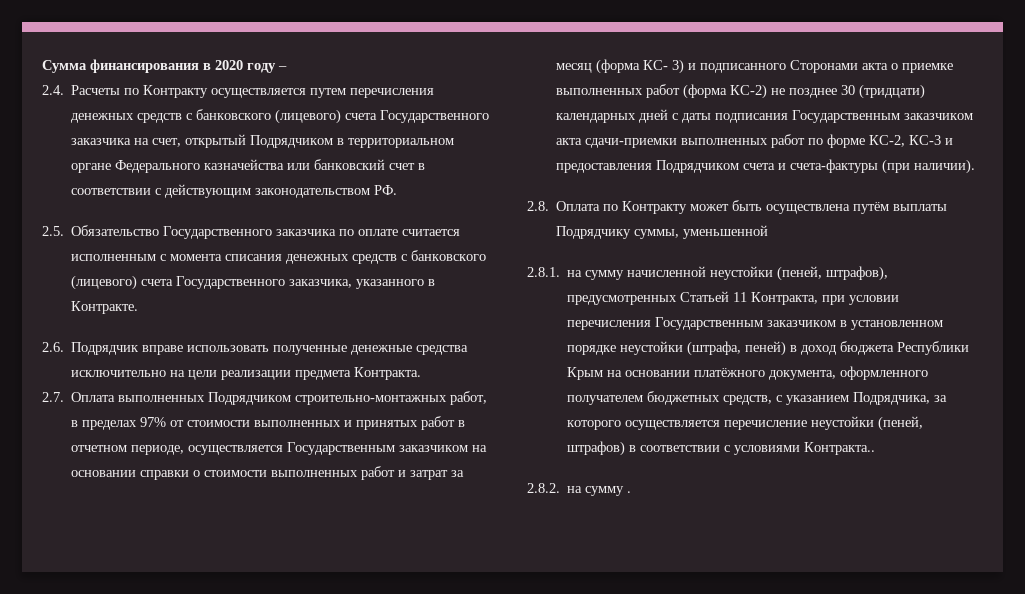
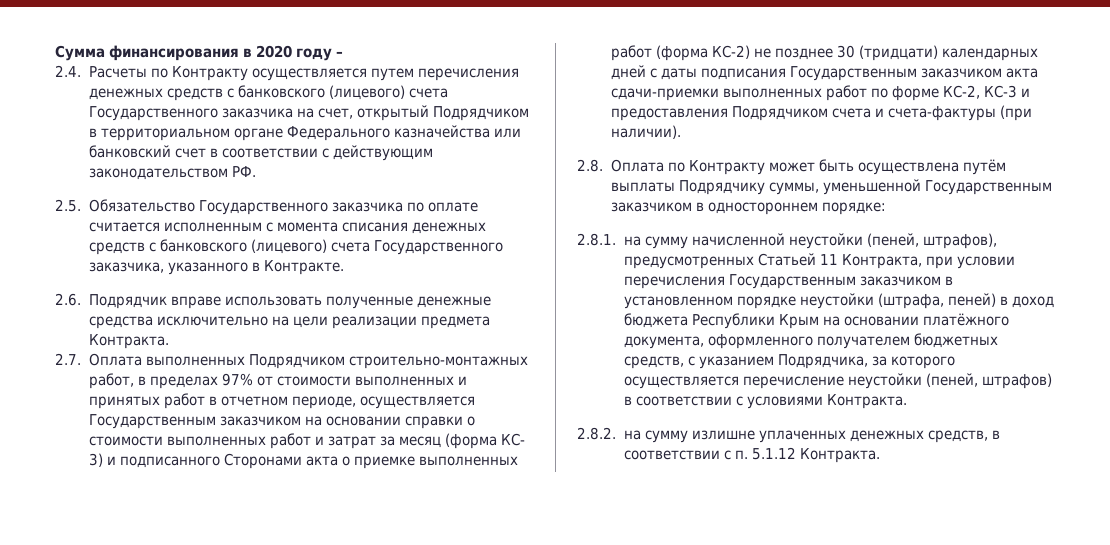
(769, 232) none -> [924,180,1052,195] [610,202,886,215] Государственным заказчиком в одностороннем порядке:
[804,442,876,455] Контракта.. -> [826,394,907,409] Контракта.
[627,491,632,493] . -> [691,430,1000,443] [623,447,880,463] излишне уплаченных денежных средств, в соответствии с п. 5.1.12 Контракта.

